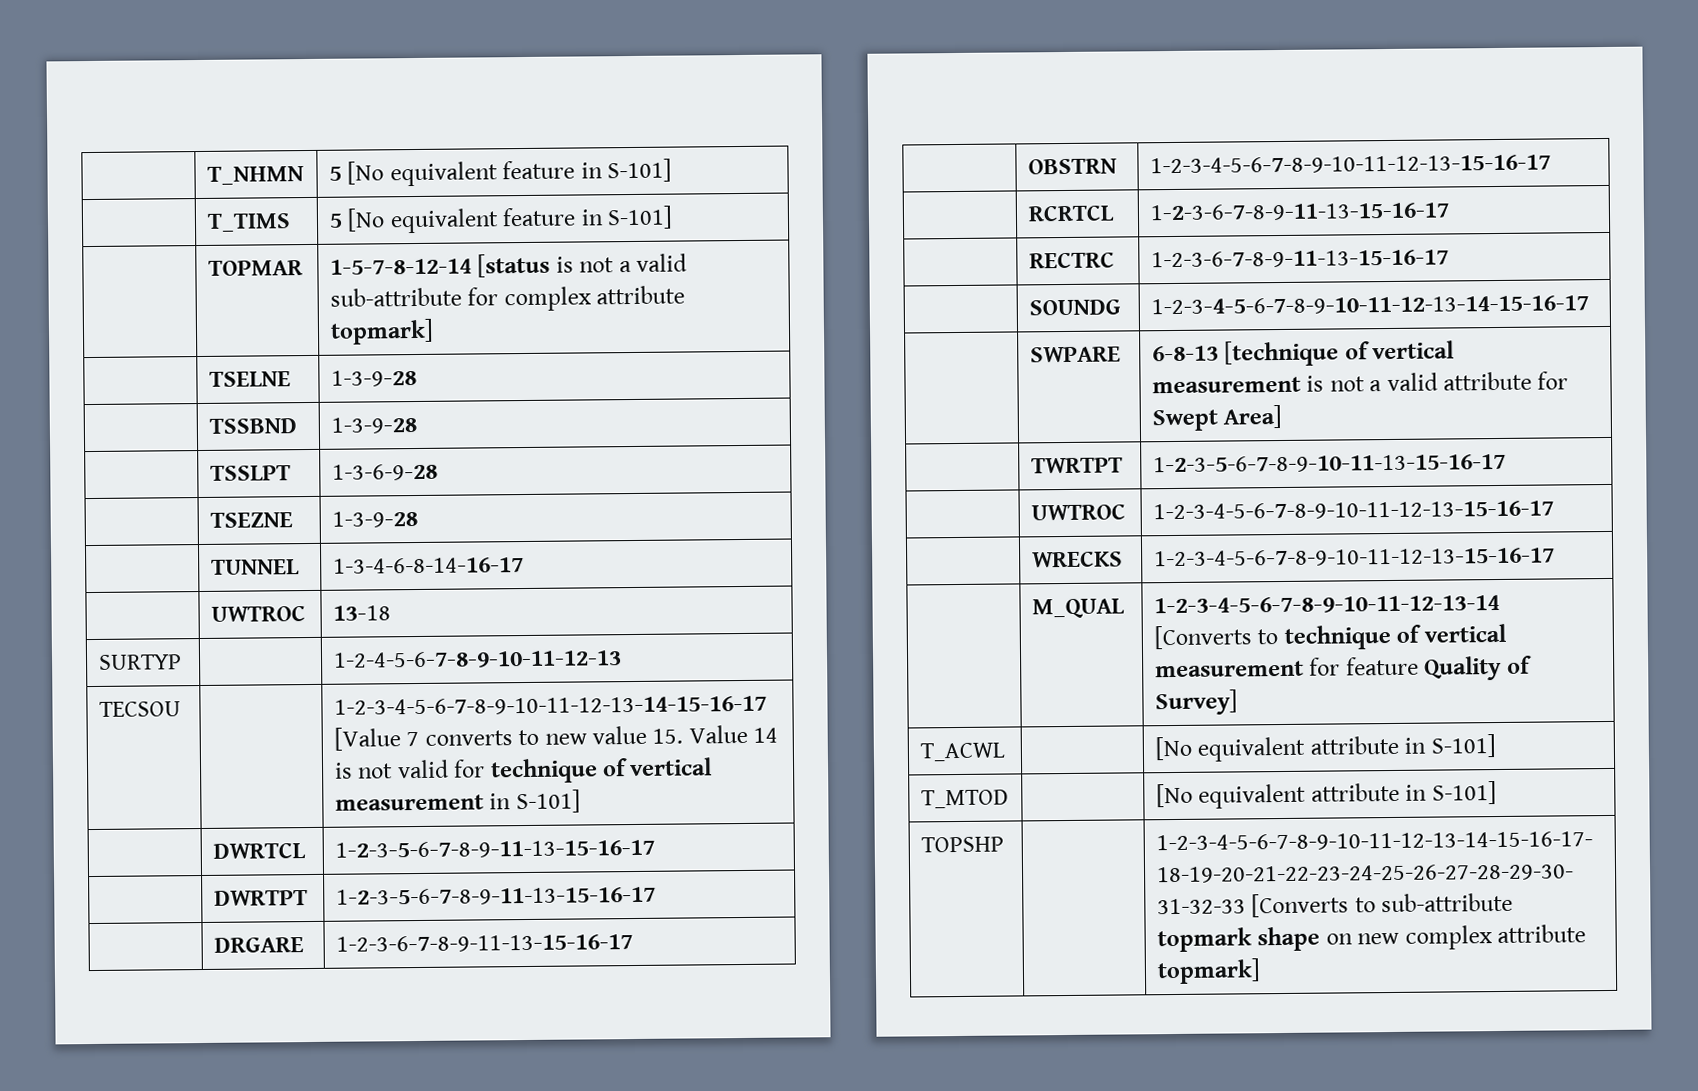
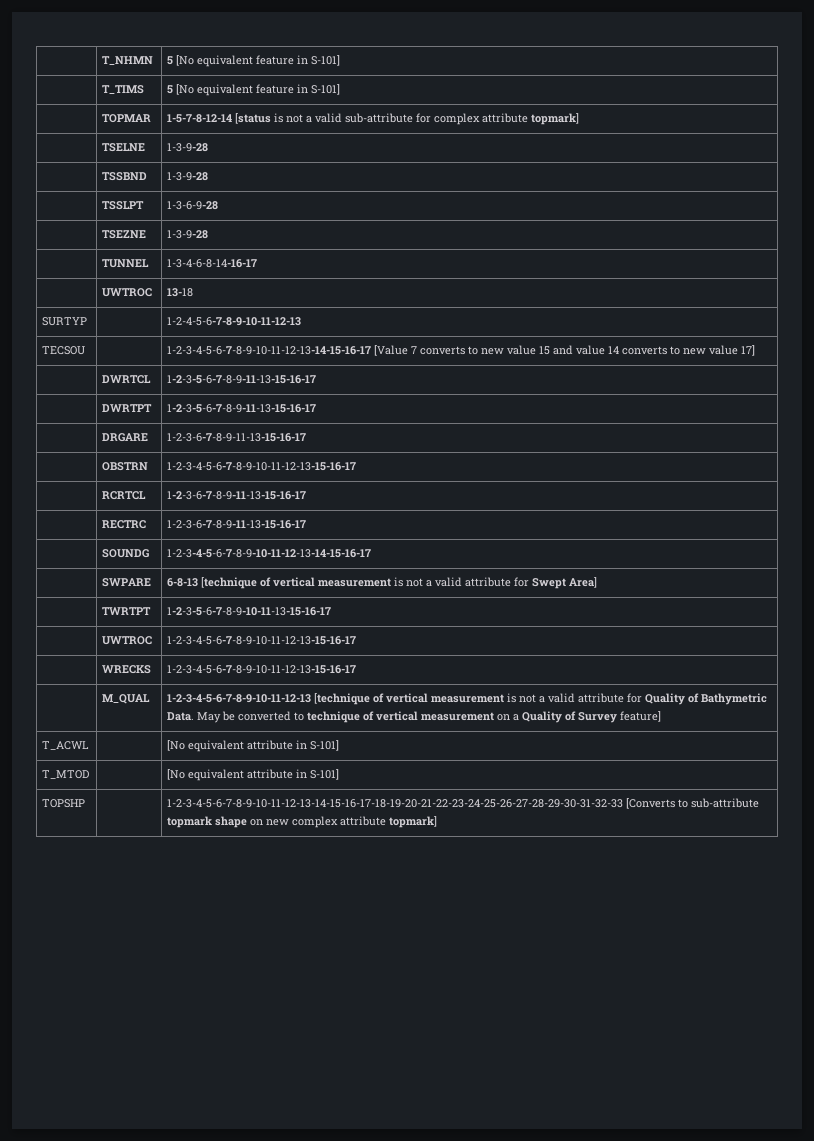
[652,724,779,744] [333,757,714,784] [334,789,581,814] 15. Value 14 is not valid for technique of vertical measurement in S-101] -> [539,345,756,356] 15 and value 14 converts to new value 17]
[1153,594,1500,615] [1153,625,1252,650] 1-2-3-4-5-6-7-8-9-10-11-12-13-14 [Converts -> [167,693,768,705] [167,711,292,723] 1-2-3-4-5-6-7-8-9-10-11-12-13 [technique of vertical measurement is not a valid attribute for Quality of Bathymetric Data. May be converted
[1309,655,1532,681] [1154,689,1238,716] for feature Quality of Survey] -> [497,711,662,723] on a Quality of Survey feature]

